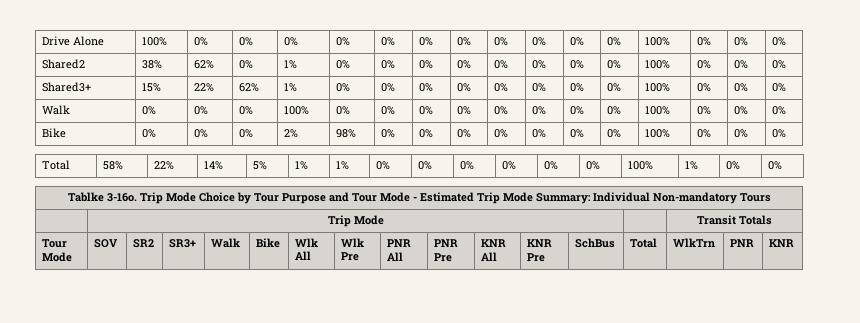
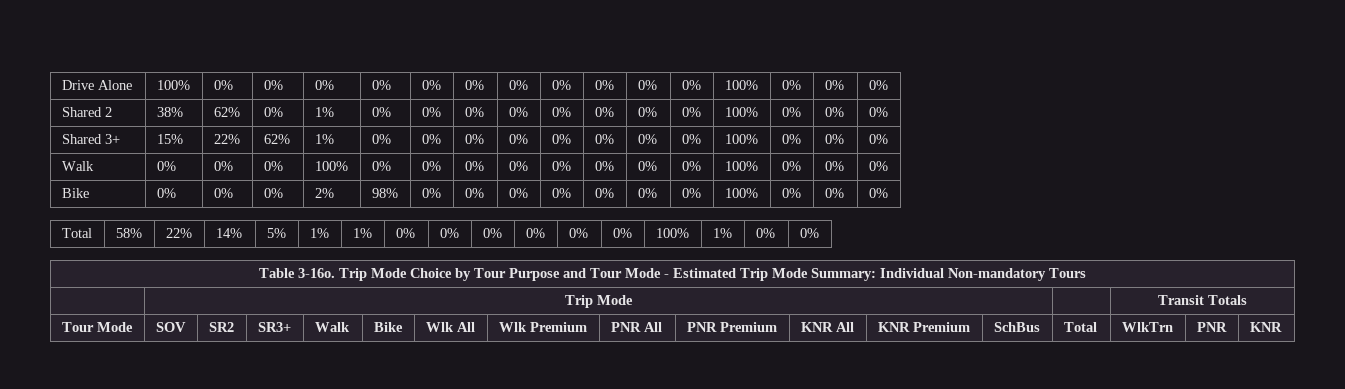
[42,59,86,69] Shared2 -> [61,107,112,117] Shared 2
[42,82,92,92] Shared3+ -> [61,134,120,144] Shared 3+
[67,192,104,202] Tablke -> [259,268,295,278] Table
[341,252,360,261] Pre -> [529,322,587,332] Premium
[434,253,453,262] Pre -> [719,322,777,332] Premium
[527,253,546,262] Pre -> [912,322,970,332] Premium

